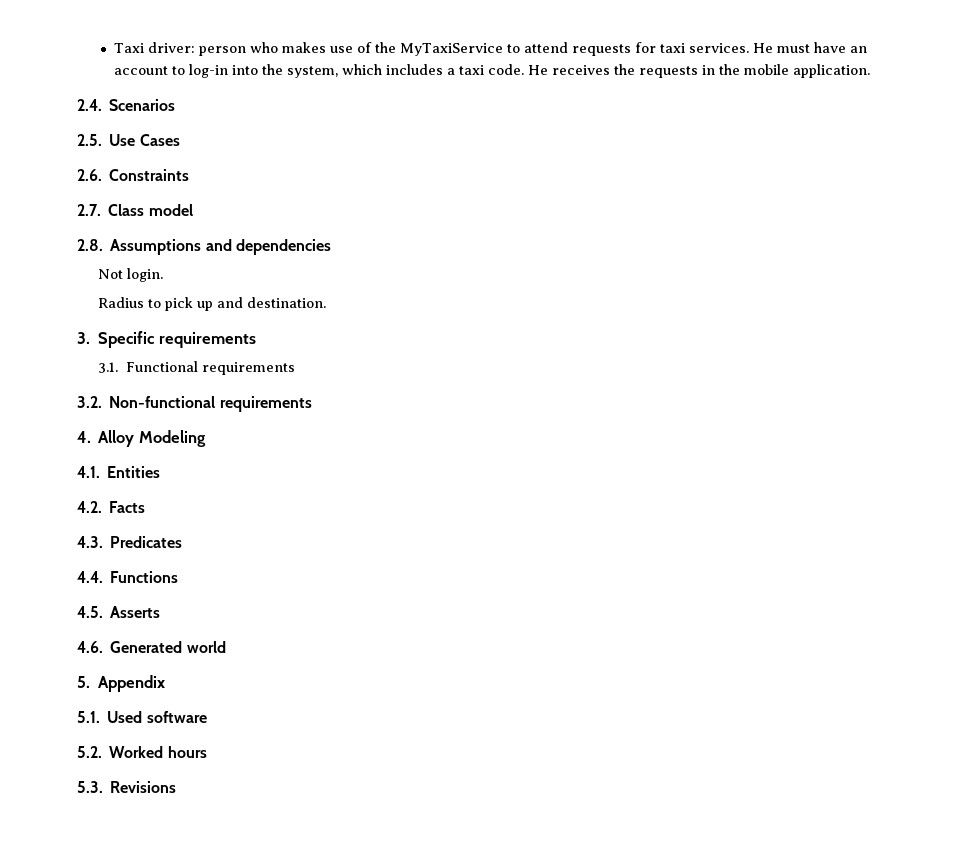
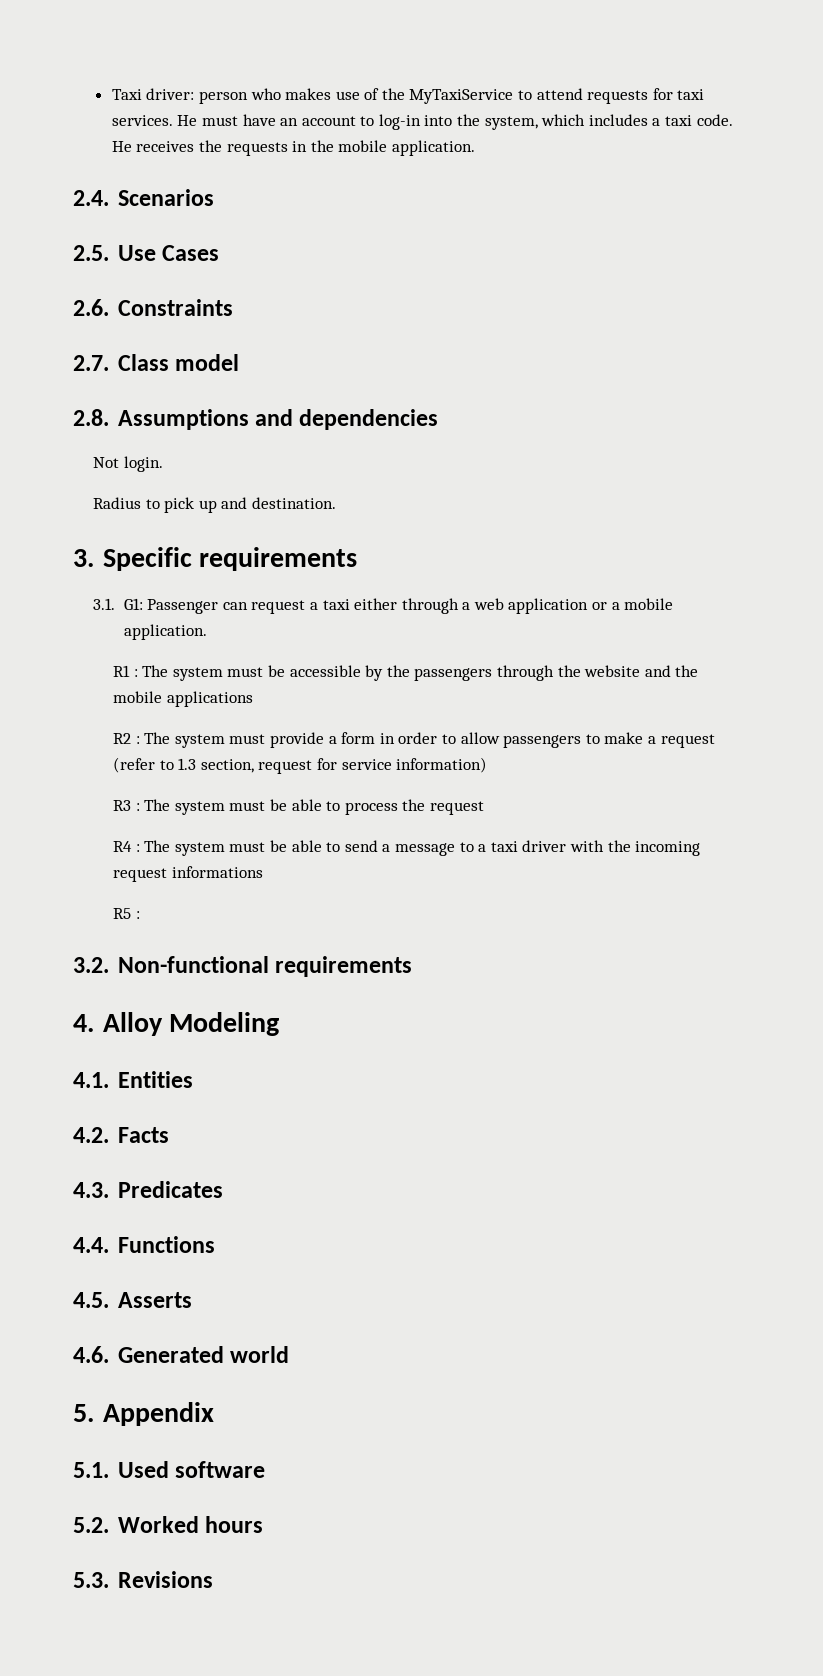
[125,361,295,375] Functional requirements -> [123,598,674,614] [123,624,207,640] [113,665,699,681] [113,691,253,707] [113,732,715,748] [113,757,488,774] [113,799,484,815] [113,840,701,856] [113,866,263,882] [113,908,140,919] G1: Passenger can request a taxi either through a web application or a mobile application. // R1 : The system must be accessible by the passengers through the website and the mobile applications // R2 : The system must provide a form in order to allow passengers to make a request (refer to 1.3 section, request for service information) // R3 : The system must be able to process the request // R4 : The system must be able to send a message to a taxi driver with the incoming request informations // R5 :

